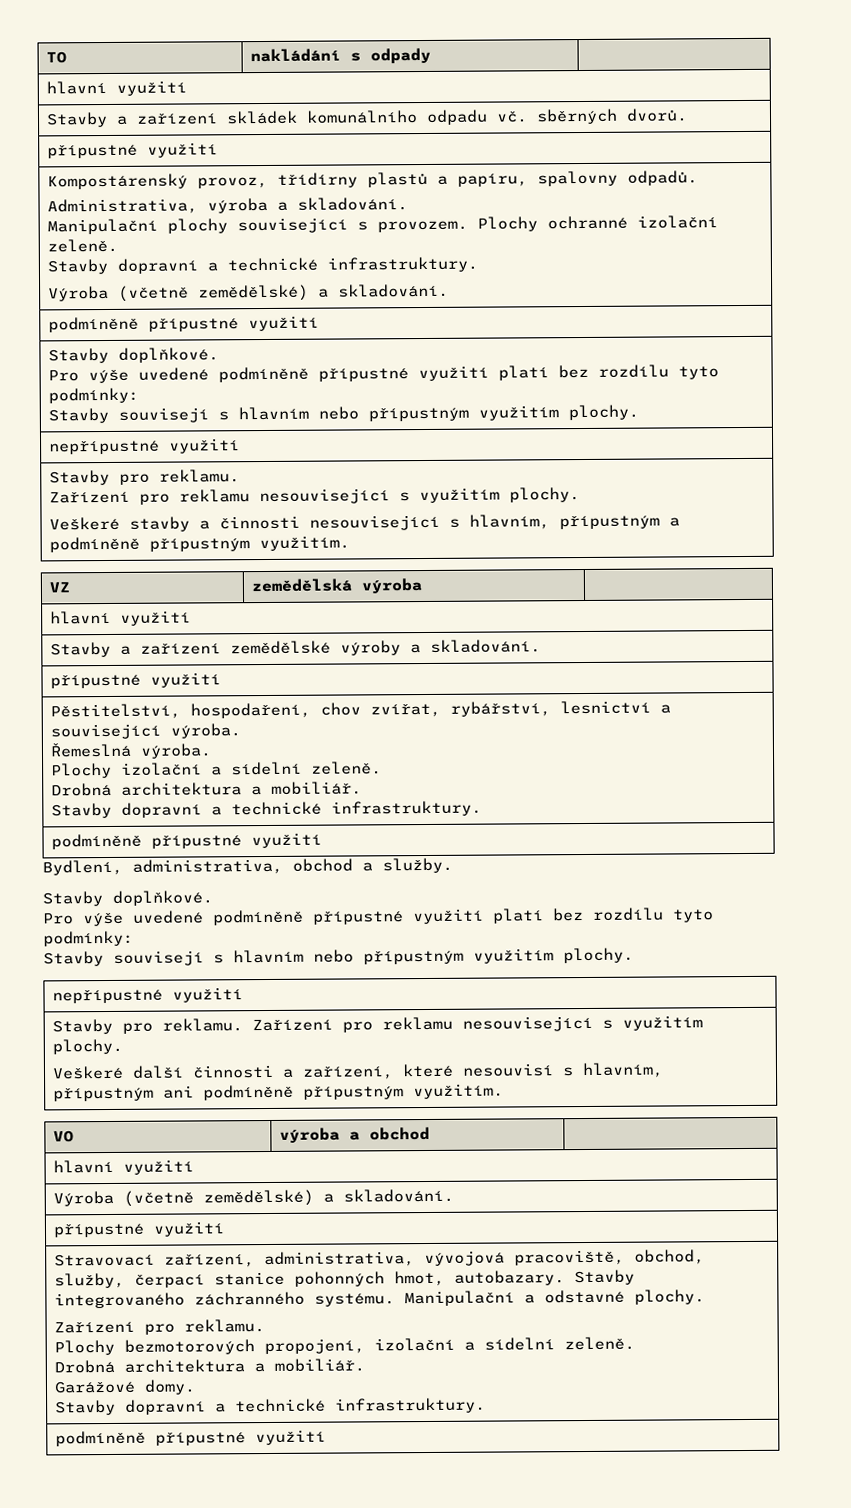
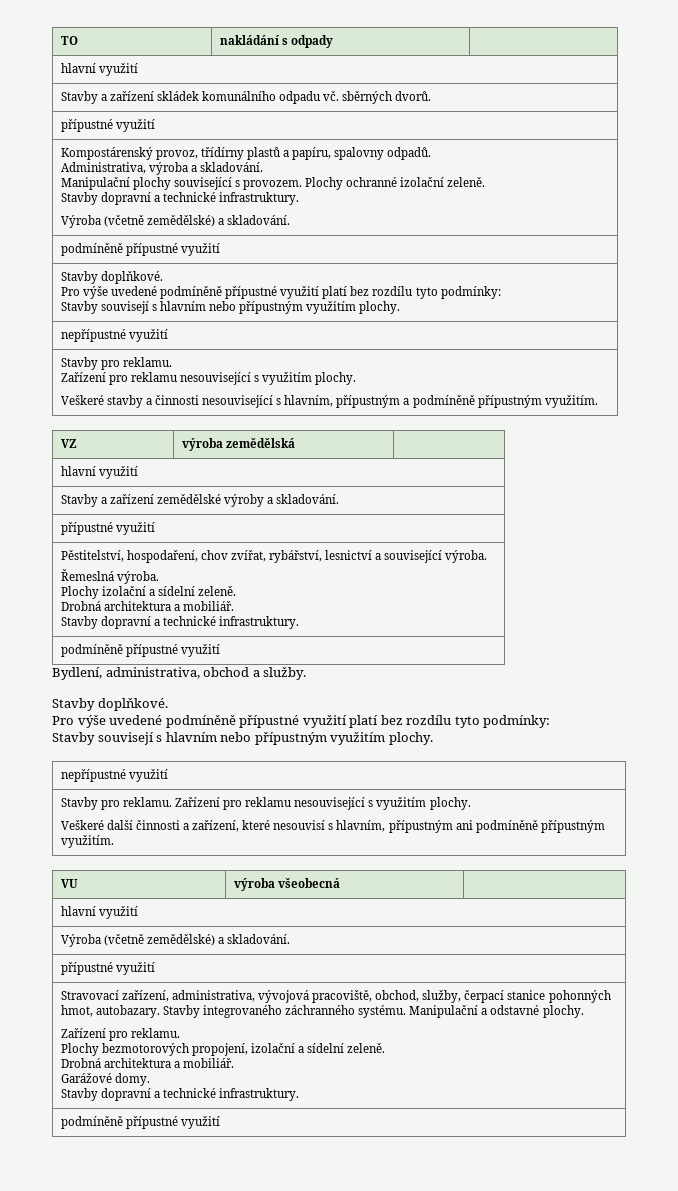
(70, 587) none -> [181,438,223,451] výroba
[360,578,422,594] výroba -> (295, 443) none
[52,1130,74,1143] [278,1126,430,1143] VO | výroba a obchod -> [60,879,78,888] [233,878,340,891] VU | výroba všeobecná

